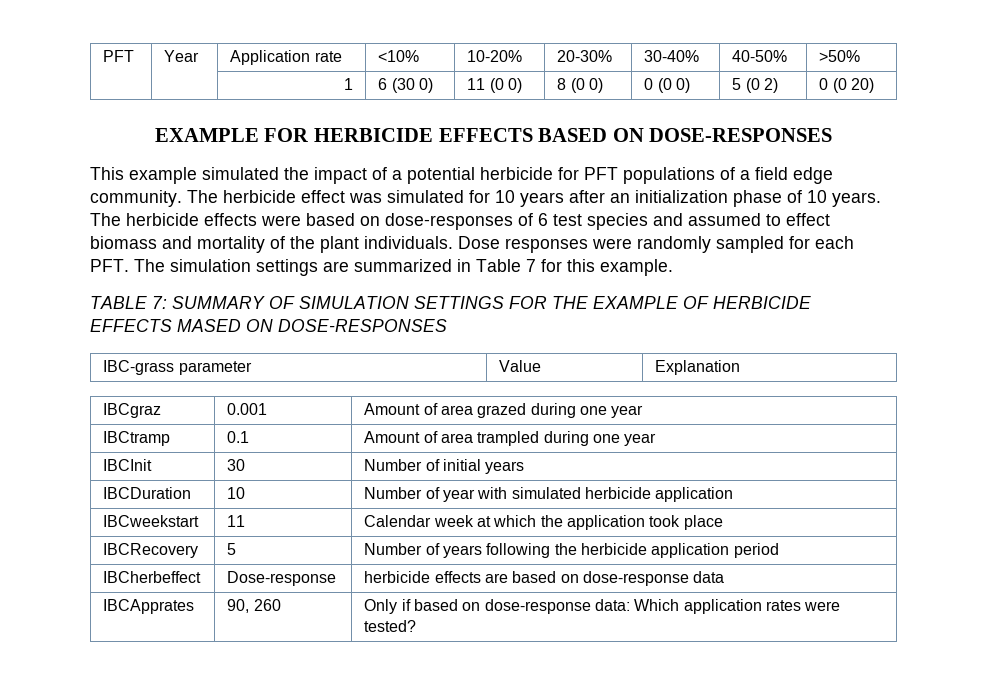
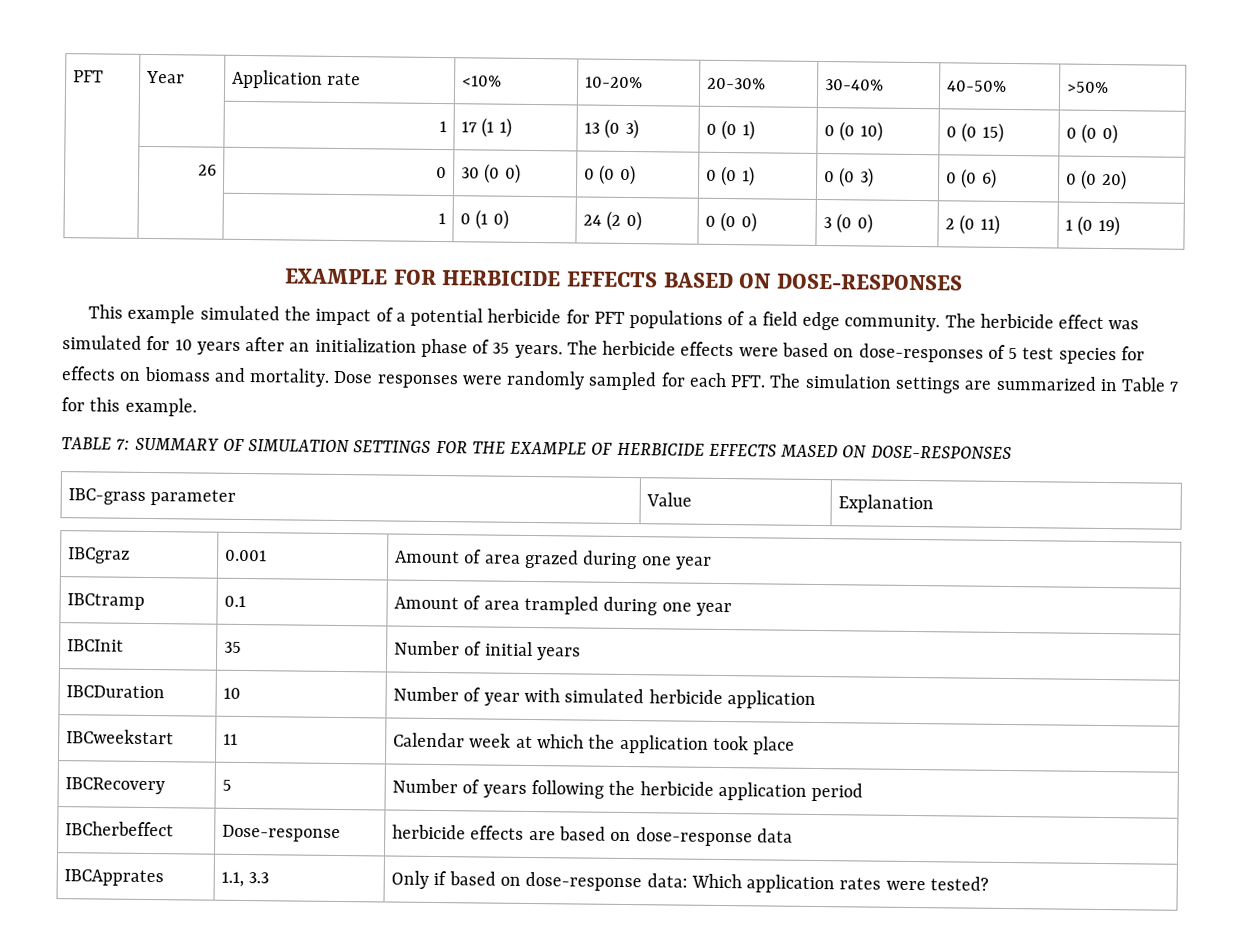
[378,78,433,93] [467,78,522,93] [557,78,567,90] 6 (30 0) | 11 (0 0) | 8 -> [461,117,512,138] [584,118,639,140] [706,119,755,141] [824,121,883,142] [946,122,1004,143] [1066,123,1118,145] [197,164,217,176] [435,166,447,179] [461,167,481,179] 17 (1 1) | 13 (0 3) | 0 (0 1) | 0 (0 10) | 0 (0 15) | 0 (0 0) // | 26 | 0 | 30
[732,78,778,93] [819,78,874,93] 5 (0 2) | 0 (0 20) -> [706,165,755,187] [824,167,874,188] [946,168,997,189] [1066,169,1127,191] [437,213,446,225] [460,209,509,230] [583,210,642,232] [705,211,757,233] [823,213,873,234] [945,214,1000,235] [1065,215,1120,237] 0 (0 1) | 0 (0 3) | 0 (0 6) | 0 (0 20) // | | 1 | 0 (1 0) | 24 (2 0) | 0 (0 0) | 3 (0 0) | 2 (0 11) | 1 (0 19)
[807,190,827,203] 10 -> [492,342,511,354] 35
[538,213,548,226] 6 -> [1008,347,1019,360] 5
[653,213,830,226] [90,236,453,253] and assumed to effect biomass and mortality of the plant individuals. -> [1120,346,1145,361] [61,366,331,387] for effects on biomass and mortality.
[227,459,246,471] 30 -> [224,641,243,653] 35
[227,599,281,613] 90, 260 -> [221,871,270,888] 1.1, 3.3

